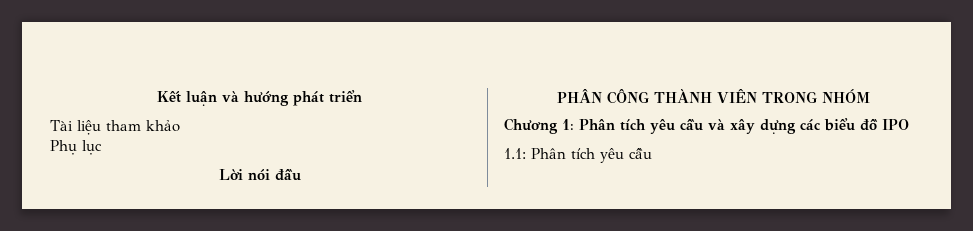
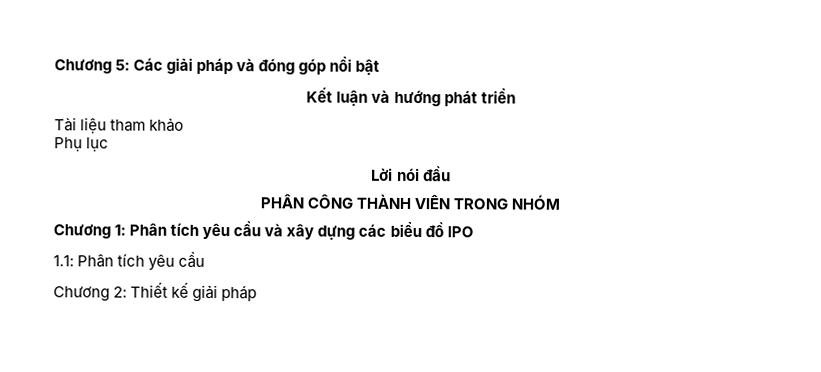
(157, 97) none -> [54,56,381,76] Chương 5: Các giải pháp và đóng góp nổi bật //
(652, 153) none -> [53,282,258,303] // Chương 2: Thiết kế giải pháp

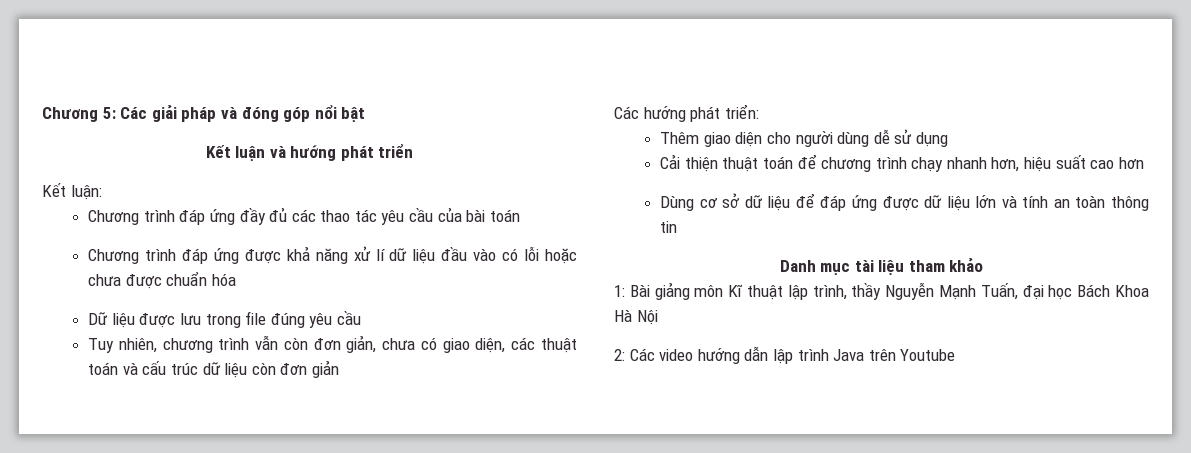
[54,117,185,134] [54,137,110,152] [371,166,451,182] [259,193,561,210] [53,221,474,241] [53,251,206,271] [53,282,258,303] Tài liệu tham khảo // Phụ lục // Lời nói đầu // PHÂN CÔNG THÀNH VIÊN TRONG NHÓM // Chương 1: Phân tích yêu cầu và xây dựng các biểu đồ IPO // 1.1: Phân tích yêu cầu // Chương 2: Thiết kế giải pháp -> [42,183,102,200] [88,207,520,225] [88,246,577,264] [88,271,236,289] [88,311,361,328] [88,335,577,353] [88,360,339,378] [614,104,759,122] [660,129,948,147] [660,154,1144,172] [660,193,1149,211] [660,221,678,233] [779,258,984,275] [614,282,1149,300] [614,309,658,325] [614,346,956,364] Kết luận: // Chương trình đáp ứng đầy đủ các thao tác yêu cầu của bài toán // Chương trình đáp ứng được khả năng xử lí dữ liệu đầu vào có lỗi hoặc chưa được chuẩn hóa // Dữ liệu được lưu trong file đúng yêu cầu // Tuy nhiên, chương trình vẫn còn đơn giản, chưa có giao diện, các thuật toán và cấu trúc dữ liệu còn đơn giản // Các hướng phát triển: // Thêm giao diện cho người dùng dễ sử dụng // Cải thiện thuật toán để chương trình chạy nhanh hơn, hiệu suất cao hơn // Dùng cơ sở dữ liệu để đáp ứng được dữ liệu lớn và tính an toàn thông tin // Danh mục tài liệu tham khảo // 1: Bài giảng môn Kĩ thuật lập trình, thầy Nguyễn Mạnh Tuấn, đại học Bách Khoa Hà Nội // 2: Các video hướng dẫn lập trình Java trên Youtube

